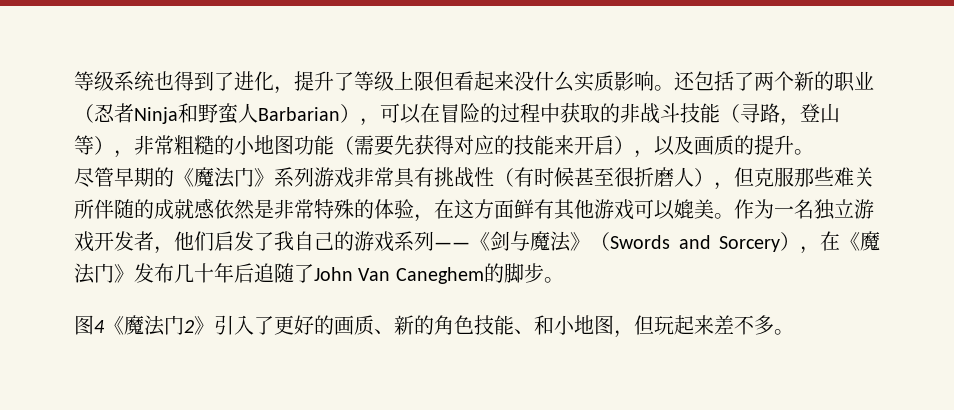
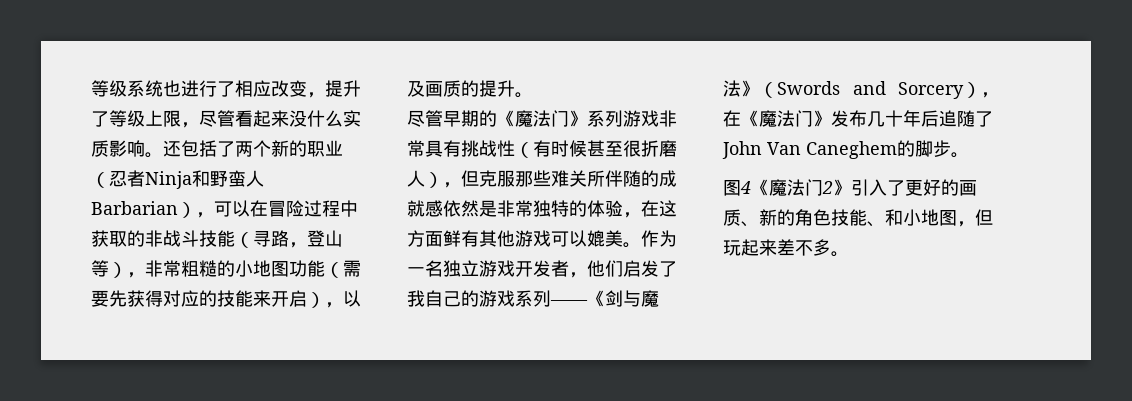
[174,71,274,91] 得到了进化 -> [181,80,307,97] 进行了相应改变
[434,71,454,91] 但 -> [181,110,235,128] ，尽管
[480,103,500,123] 的 -> (304, 208) none
[314,199,354,219] 特殊 -> [533,200,569,217] 独特

